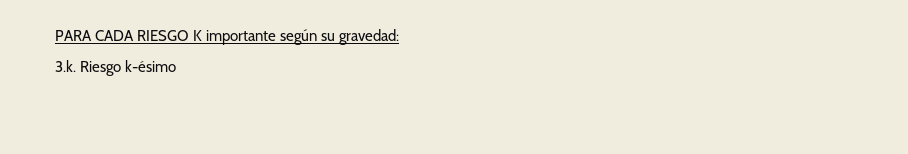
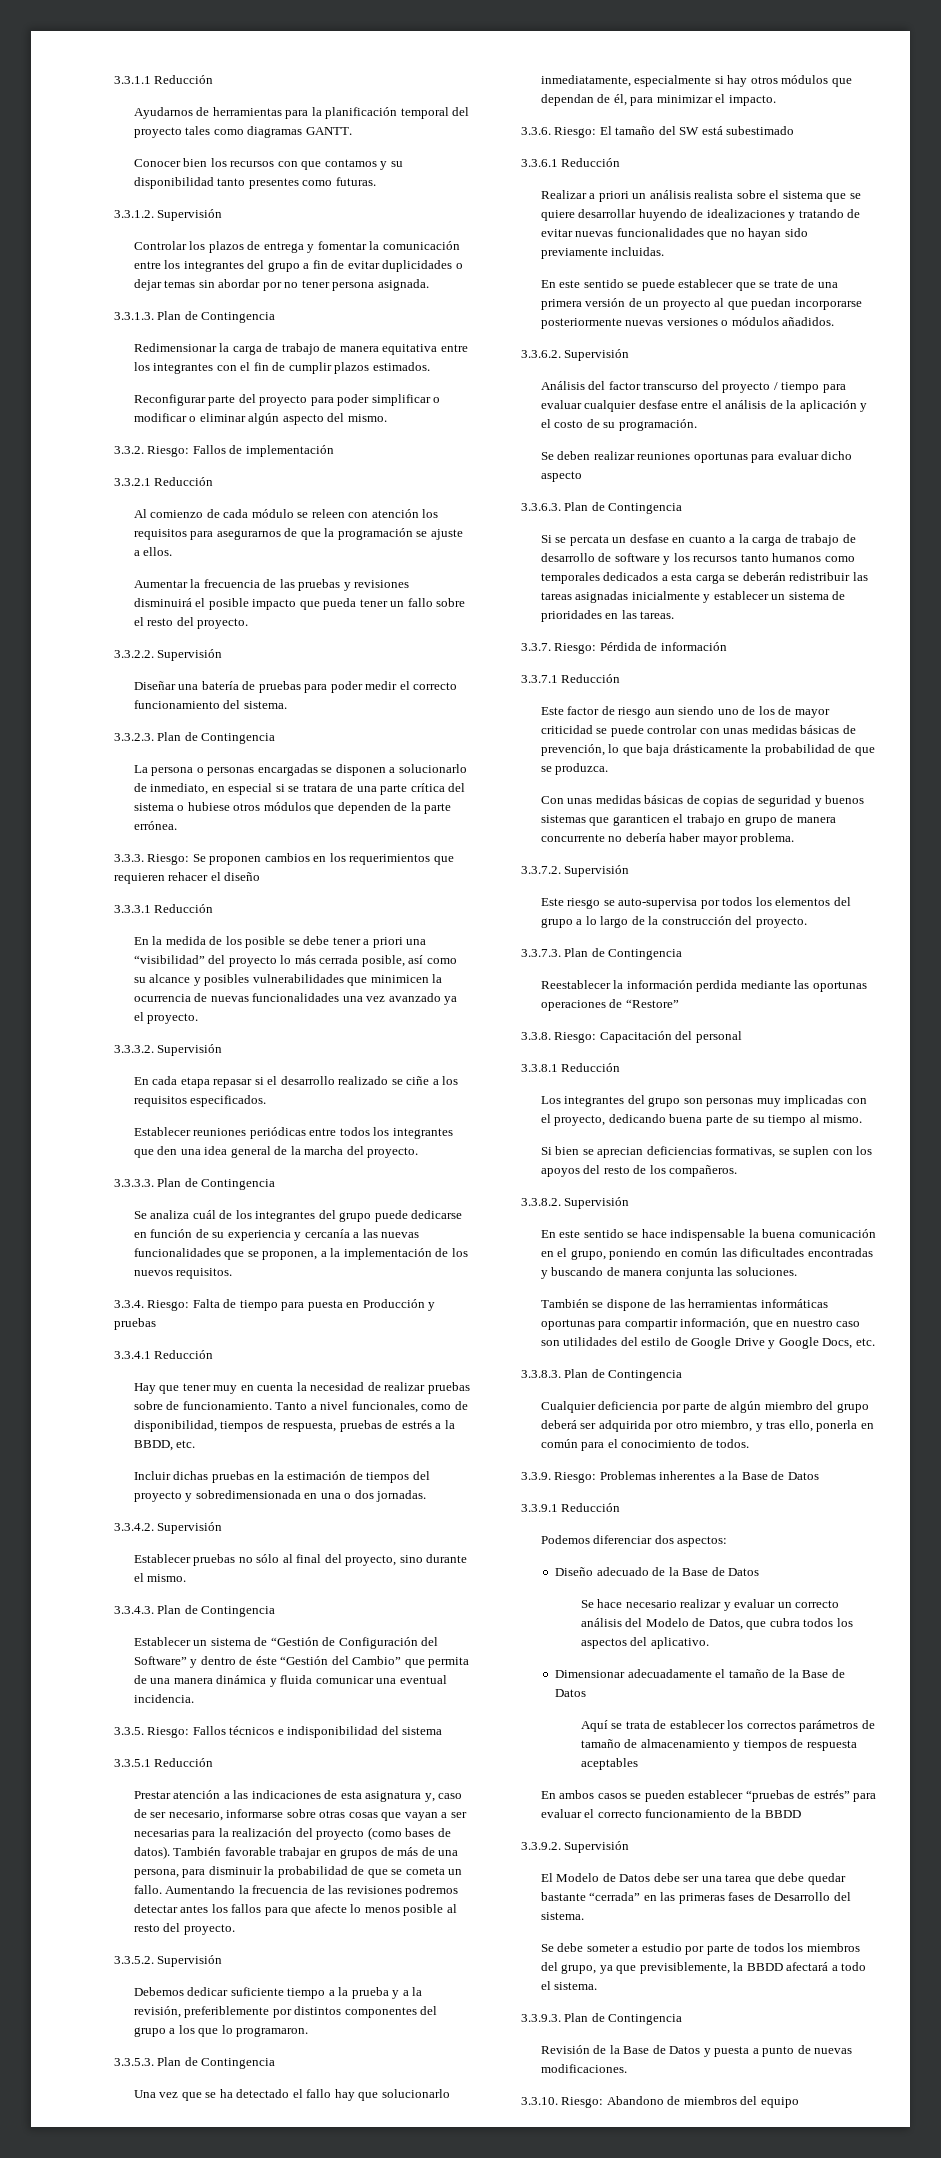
[55,29,400,45] [55,60,177,76] PARA CADA RIESGO K importante según su gravedad: // 3.k. Riesgo k-ésimo -> [113,75,214,84] [133,107,470,119] [133,126,352,138] [133,158,403,170] [133,177,376,189] [113,209,223,221] [133,241,460,253] [133,260,463,272] [133,279,429,291] [113,311,276,323] [133,343,468,355] [133,362,430,374] [133,394,441,406] [133,413,387,425] [113,445,334,457] [113,477,214,486] [133,509,439,518] [133,528,463,540] [133,547,173,556] [133,579,410,591] [133,598,466,610] [133,617,249,629] [113,649,223,661] [133,681,458,693] [133,700,287,709] [113,732,276,744] [133,764,467,776] [133,783,466,795] [133,802,452,814] [133,821,177,830] [113,853,454,865] [113,872,261,884] [113,904,214,913] [133,936,427,948] [133,955,457,967] [133,974,443,986] [133,993,458,1005] [133,1012,199,1024] [113,1044,223,1056] [133,1076,459,1088] [133,1095,267,1107] [133,1127,453,1139] [133,1146,419,1158] [113,1178,276,1190] [133,1210,463,1222] [133,1229,420,1241] [133,1248,468,1260] [133,1268,233,1279] [113,1299,436,1311] [113,1318,156,1330] [113,1350,214,1359] [133,1382,470,1394] [133,1401,468,1413] [133,1420,455,1432] [133,1440,196,1451] [133,1471,430,1483] [133,1490,427,1502] [113,1522,223,1534] [133,1554,468,1566] [133,1573,187,1582] [113,1605,276,1617] [133,1637,439,1649] [133,1656,470,1668] [133,1675,447,1687] [133,1694,194,1703] [113,1726,443,1738] [113,1758,214,1767] [133,1790,463,1802] [133,1809,467,1821] [133,1827,451,1840] [133,1846,459,1859] [133,1866,463,1878] [133,1885,459,1897] [133,1904,457,1916] [133,1923,235,1935] [113,1955,223,1967] [133,1987,423,1999] [133,2006,438,2018] [133,2025,309,2037] [113,2057,276,2069] [133,2089,450,2101] [540,75,852,87] [540,94,776,106] [520,126,795,138] [520,158,621,167] [540,190,861,202] [540,209,861,221] [540,228,808,240] [540,247,665,259] [540,279,838,291] [540,298,862,310] [540,317,835,329] [520,349,630,361] [540,381,846,393] [540,400,868,412] [540,419,697,431] [540,451,853,463] [540,471,582,482] [520,502,683,514] [540,534,856,546] [540,553,855,565] [540,572,868,584] [540,591,846,603] [540,610,675,622] [520,642,727,654] [520,674,621,683] [540,706,830,718] [540,725,856,737] [540,744,875,756] [540,763,609,775] [540,795,865,807] [540,814,836,826] [540,833,795,845] [520,865,630,877] [540,897,851,909] [540,916,807,928] [520,948,683,960] [540,980,867,992] [540,999,679,1011] [520,1031,742,1043] [520,1063,621,1072] [540,1095,867,1107] [540,1114,863,1126] [540,1146,873,1158] [540,1165,738,1177] [520,1197,630,1209] [540,1229,876,1241] [540,1248,873,1260] [540,1267,797,1279] [540,1299,828,1311] [540,1318,861,1330] [540,1337,875,1349] [520,1369,683,1381] [540,1401,869,1413] [540,1420,874,1432] [540,1439,750,1451] [520,1471,819,1483] [520,1503,621,1512] [540,1535,728,1547] [555,1567,760,1576] [580,1599,840,1611] [580,1618,853,1630] [580,1637,709,1649] [555,1669,845,1678] [555,1689,587,1697] [580,1720,875,1732] [580,1739,857,1751] [580,1758,638,1770] [540,1790,877,1802] [540,1809,801,1818] [520,1841,630,1853] [540,1873,846,1885] [540,1892,851,1904] [540,1912,584,1920] [540,1943,860,1955] [540,1962,867,1974] [540,1981,598,1990] [520,2013,683,2025] [540,2045,853,2057] [540,2064,627,2073] [520,2096,799,2108] 3.3.1.1 Reducción // Ayudarnos de herramientas para la planificación temporal del proyecto tales como diagramas GANTT. // Conocer bien los recursos con que contamos y su disponibilidad tanto presentes como futuras. // 3.3.1.2. Supervisión // Controlar los plazos de entrega y fomentar la comunicación entre los integrantes del grupo a fin de evitar duplicidades o dejar temas sin abordar por no tener persona asignada. // 3.3.1.3. Plan de Contingencia // Redimensionar la carga de trabajo de manera equitativa entre los integrantes con el fin de cumplir plazos estimados. // Reconfigurar parte del proyecto para poder simplificar o modificar o eliminar algún aspecto del mismo. // 3.3.2. Riesgo: Fallos de implementación // 3.3.2.1 Reducción // Al comienzo de cada módulo se releen con atención los requisitos para asegurarnos de que la programación se ajuste a ellos. // Aumentar la frecuencia de las pruebas y revisiones disminuirá el posible impacto que pueda tener un fallo sobre el resto del proyecto. // 3.3.2.2. Supervisión // Diseñar una batería de pruebas para poder medir el correcto funcionamiento del sistema. // 3.3.2.3. Plan de Contingencia // La persona o personas encargadas se disponen a solucionarlo de inmediato, en especial si se tratara de una parte crítica del sistema o hubiese otros módulos que dependen de la parte errónea. // 3.3.3. Riesgo: Se proponen cambios en los requerimientos que requieren rehacer el diseño // 3.3.3.1 Reducción // En la medida de los posible se debe tener a priori una “visibilidad” del proyecto lo más cerrada posible, así como su alcance y posibles vulnerabilidades que minimicen la ocurrencia de nuevas funcionalidades una vez avanzado ya el proyecto. // 3.3.3.2. Supervisión // En cada etapa repasar si el desarrollo realizado se ciñe a los requisitos especificados. // Establecer reuniones periódicas entre todos los integrantes que den una idea general de la marcha del proyecto. // 3.3.3.3. Plan de Contingencia // Se analiza cuál de los integrantes del grupo puede dedicarse en función de su experiencia y cercanía a las nuevas funcionalidades que se proponen, a la implementación de los nuevos requisitos. // 3.3.4. Riesgo: Falta de tiempo para puesta en Producción y pruebas // 3.3.4.1 Reducción // Hay que tener muy en cuenta la necesidad de realizar pruebas sobre de funcionamiento. Tanto a nivel funcionales, como de disponibilidad, tiempos de respuesta, pruebas de estrés a la BBDD, etc. // Incluir dichas pruebas en la estimación de tiempos del proyecto y sobredimensionada en una o dos jornadas. // 3.3.4.2. Supervisión // Establecer pruebas no sólo al final del proyecto, sino durante el mismo. // 3.3.4.3. Plan de Contingencia // Establecer un sistema de “Gestión de Configuración del Software” y dentro de éste “Gestión del Cambio” que permita de una manera dinámica y fluida comunicar una eventual incidencia. // 3.3.5. Riesgo: Fallos técnicos e indisponibilidad del sistema // 3.3.5.1 Reducción // Prestar atención a las indicaciones de esta asignatura y, caso de ser necesario, informarse sobre otras cosas que vayan a ser necesarias para la realización del proyecto (como bases de datos). También favorable trabajar en grupos de más de una persona, para disminuir la probabilidad de que se cometa un fallo. Aumentando la frecuencia de las revisiones podremos detectar antes los fallos para que afecte lo menos posible al resto del proyecto. // 3.3.5.2. Supervisión // Debemos dedicar suficiente tiempo a la prueba y a la revisión, preferiblemente por distintos componentes del grupo a los que lo programaron. // 3.3.5.3. Plan de Contingencia // Una vez que se ha detectado el fallo hay que solucionarlo inmediatamente, especialmente si hay otros módulos que dependan de él, para minimizar el impacto. // 3.3.6. Riesgo: El tamaño del SW está subestimado // 3.3.6.1 Reducción // Realizar a priori un análisis realista sobre el sistema que se quiere desarrollar huyendo de idealizaciones y tratando de evitar nuevas funcionalidades que no hayan sido previamente incluidas. // En este sentido se puede establecer que se trate de una primera versión de un proyecto al que puedan incorporarse posteriormente nuevas versiones o módulos añadidos. // 3.3.6.2. Supervisión // Análisis del factor transcurso del proyecto / tiempo para evaluar cualquier desfase entre el análisis de la aplicación y el costo de su programación. // Se deben realizar reuniones oportunas para evaluar dicho aspecto // 3.3.6.3. Plan de Contingencia // Si se percata un desfase en cuanto a la carga de trabajo de desarrollo de software y los recursos tanto humanos como temporales dedicados a esta carga se deberán redistribuir las tareas asignadas inicialmente y establecer un sistema de prioridades en las tareas. // 3.3.7. Riesgo: Pérdida de información // 3.3.7.1 Reducción // Este factor de riesgo aun siendo uno de los de mayor criticidad se puede controlar con unas medidas básicas de prevención, lo que baja drásticamente la probabilidad de que se produzca. // Con unas medidas básicas de copias de seguridad y buenos sistemas que garanticen el trabajo en grupo de manera concurrente no debería haber mayor problema. // 3.3.7.2. Supervisión // Este riesgo se auto-supervisa por todos los elementos del grupo a lo largo de la construcción del proyecto. // 3.3.7.3. Plan de Contingencia // Reestablecer la información perdida mediante las oportunas operaciones de “Restore” // 3.3.8. Riesgo: Capacitación del personal // 3.3.8.1 Reducción // Los integrantes del grupo son personas muy implicadas con el proyecto, dedicando buena parte de su tiempo al mismo. // Si bien se aprecian deficiencias formativas, se suplen con los apoyos del resto de los compañeros. // 3.3.8.2. Supervisión // En este sentido se hace indispensable la buena comunicación en el grupo, poniendo en común las dificultades encontradas y buscando de manera conjunta las soluciones. // También se dispone de las herramientas informáticas oportunas para compartir información, que en nuestro caso son utilidades del estilo de Google Drive y Google Docs, etc. // 3.3.8.3. Plan de Contingencia // Cualquier deficiencia por parte de algún miembro del grupo deberá ser adquirida por otro miembro, y tras ello, ponerla en común para el conocimiento de todos. // 3.3.9. Riesgo: Problemas inherentes a la Base de Datos // 3.3.9.1 Reducción // Podemos diferenciar dos aspectos: // Diseño adecuado de la Base de Datos // Se hace necesario realizar y evaluar un correcto análisis del Modelo de Datos, que cubra todos los aspectos del aplicativo. // Dimensionar adecuadamente el tamaño de la Base de Datos // Aquí se trata de establecer los correctos parámetros de tamaño de almacenamiento y tiempos de respuesta aceptables // En ambos casos se pueden establecer “pruebas de estrés” para evaluar el correcto funcionamiento de la BBDD // 3.3.9.2. Supervisión // El Modelo de Datos debe ser una tarea que debe quedar bastante “cerrada” en las primeras fases de Desarrollo del sistema. // Se debe someter a estudio por parte de todos los miembros del grupo, ya que previsiblemente, la BBDD afectará a todo el sistema. // 3.3.9.3. Plan de Contingencia // Revisión de la Base de Datos y puesta a punto de nuevas modificaciones. // 3.3.10. Riesgo: Abandono de miembros del equipo

